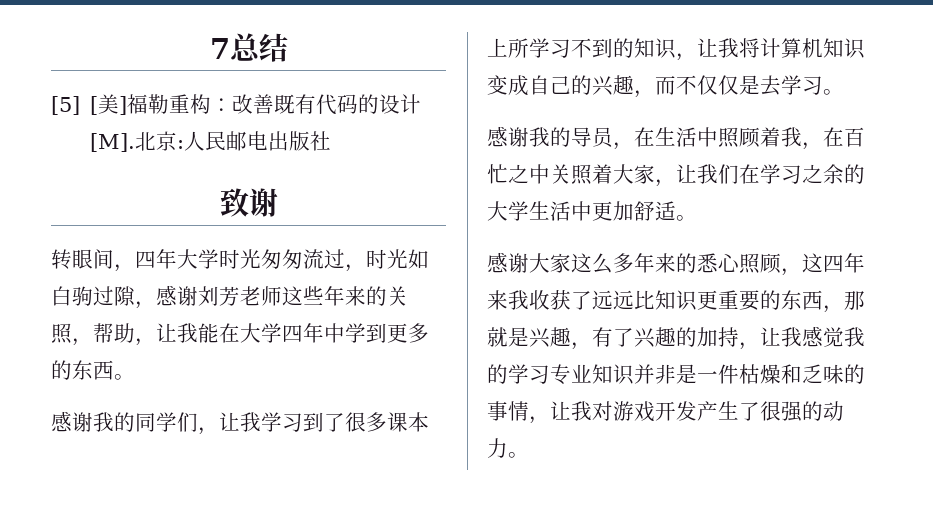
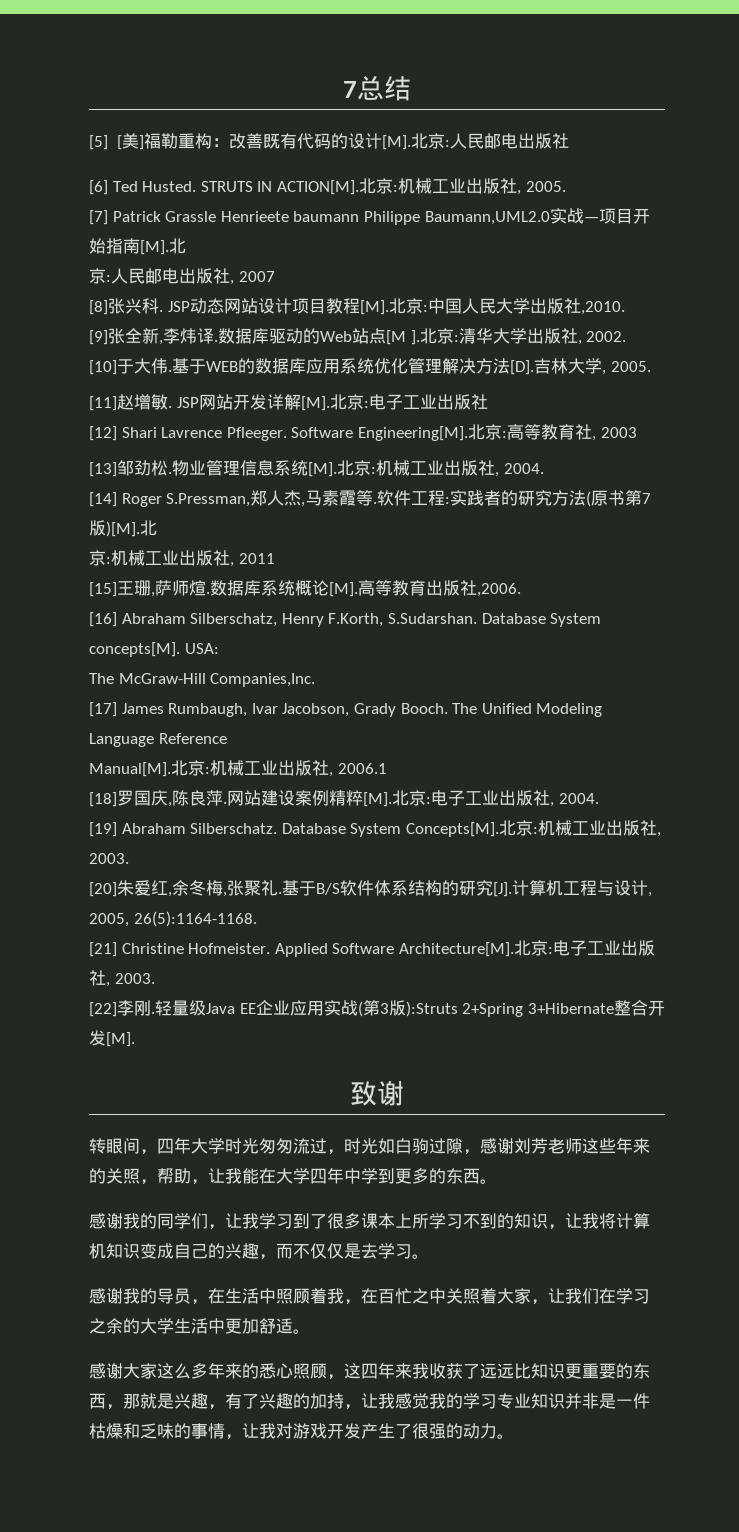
(332, 141) none -> [89,178,566,195] [89,208,650,225] [89,238,186,255] [89,268,275,285] [89,298,625,315] [89,328,627,345] [89,358,651,375] [89,394,488,411] [89,424,637,441] [89,460,544,477] [89,490,652,507] [89,520,157,537] [89,550,275,567] [89,580,521,597] [89,612,602,627] [89,642,219,657] [89,673,316,687] [89,702,603,717] [89,733,227,747] [89,760,387,777] [89,790,599,807] [89,820,661,837] [89,853,129,864] [89,880,652,897] [89,911,257,927] [89,940,655,957] [89,970,155,987] [89,1000,665,1017] [89,1030,135,1047] // [6] Ted Husted. STRUTS IN ACTION[M].北京:机械工业出版社, 2005. // [7] Patrick Grassle Henrieete baumann Philippe Baumann,UML2.0实战—项目开始指南[M].北 // 京:人民邮电出版社, 2007 // [8]张兴科. JSP动态网站设计项目教程[M].北京:中国人民大学出版社,2010. // [9]张全新,李炜译.数据库驱动的Web站点[M ].北京:清华大学出版社, 2002. // [10]于大伟.基于WEB的数据库应用系统优化管理解决方法[D].吉林大学, 2005. // [11]赵增敏. JSP网站开发详解[M].北京:电子工业出版社 // [12] Shari Lavrence Pfleeger. Software Engineering[M].北京:高等教育社, 2003 // [13]邹劲松.物业管理信息系统[M].北京:机械工业出版社, 2004. // [14] Roger S.Pressman,郑人杰,马素霞等.软件工程:实践者的研究方法(原书第7版)[M].北 // 京:机械工业出版社, 2011 // [15]王珊,萨师煊.数据库系统概论[M].高等教育出版社,2006. // [16] Abraham Silberschatz, Henry F.Korth, S.Sudarshan. Database System concepts[M]. USA: // The McGraw-Hill Companies,Inc. // [17] James Rumbaugh, Ivar Jacobson, Grady Booch. The Unified Modeling Language Reference // Manual[M].北京:机械工业出版社, 2006.1 // [18]罗国庆,陈良萍.网站建设案例精粹[M].北京:电子工业出版社, 2004. // [19] Abraham Silberschatz. Database System Concepts[M].北京:机械工业出版社, 2003. // [20]朱爱红,余冬梅,张聚礼.基于B/S软件体系结构的研究[J].计算机工程与设计, 2005, 26(5):1164-1168. // [21] Christine Hofmeister. Applied Software Architecture[M].北京:电子工业出版社, 2003. // [22]李刚.轻量级Java EE企业应用实战(第3版):Struts 2+Spring 3+Hibernate整合开发[M].

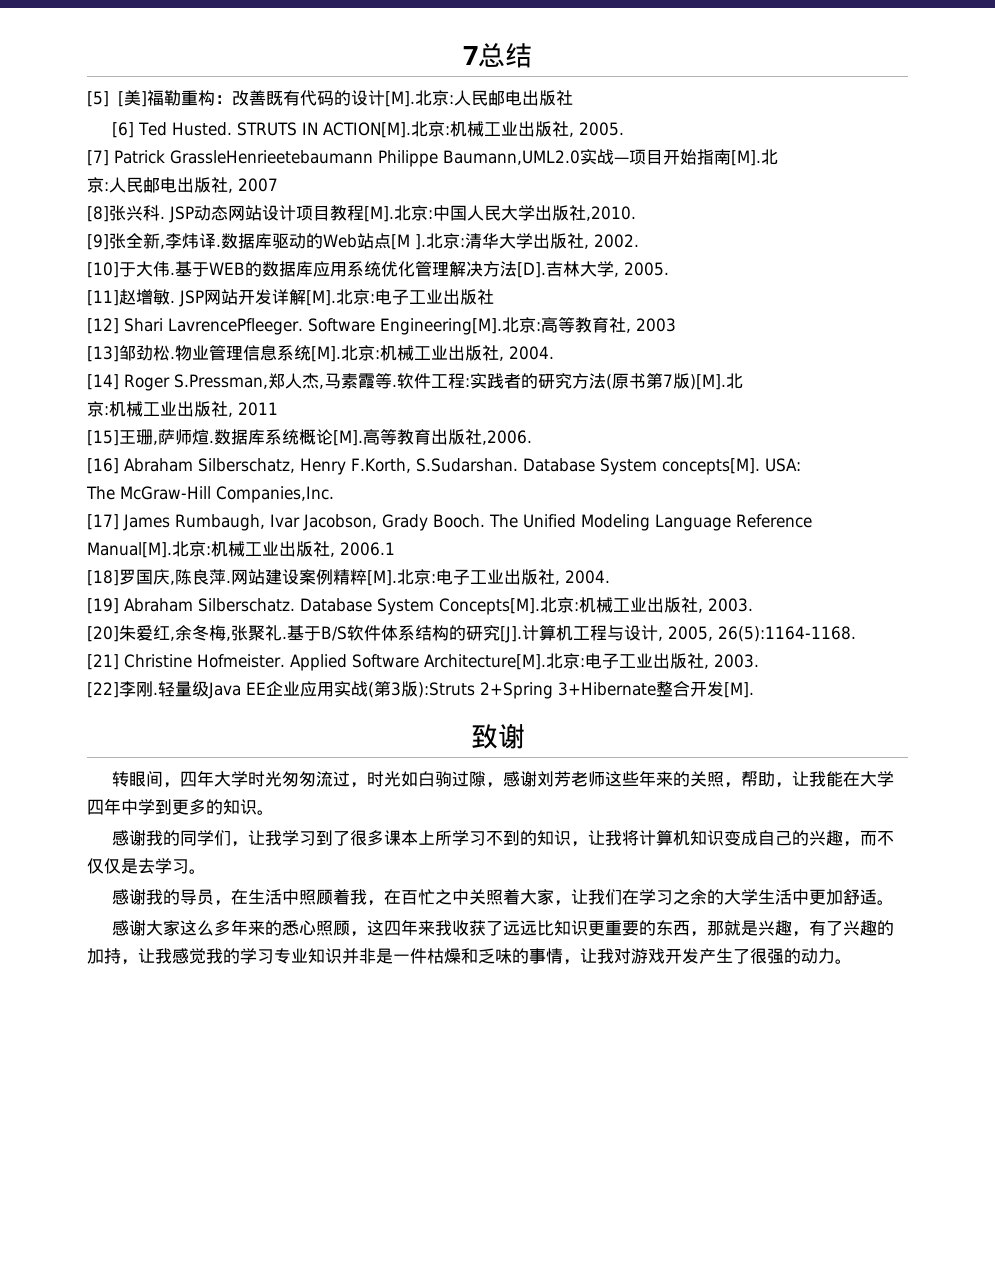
[165,211,360,222] Grassle Henrieete baumann -> [169,150,373,164] GrassleHenrieetebaumann
[161,427,287,441] Lavrence Pfleeger. -> [168,318,303,335] LavrencePfleeger.
[446,1168,480,1184] 东西 -> [223,799,257,815] 知识

